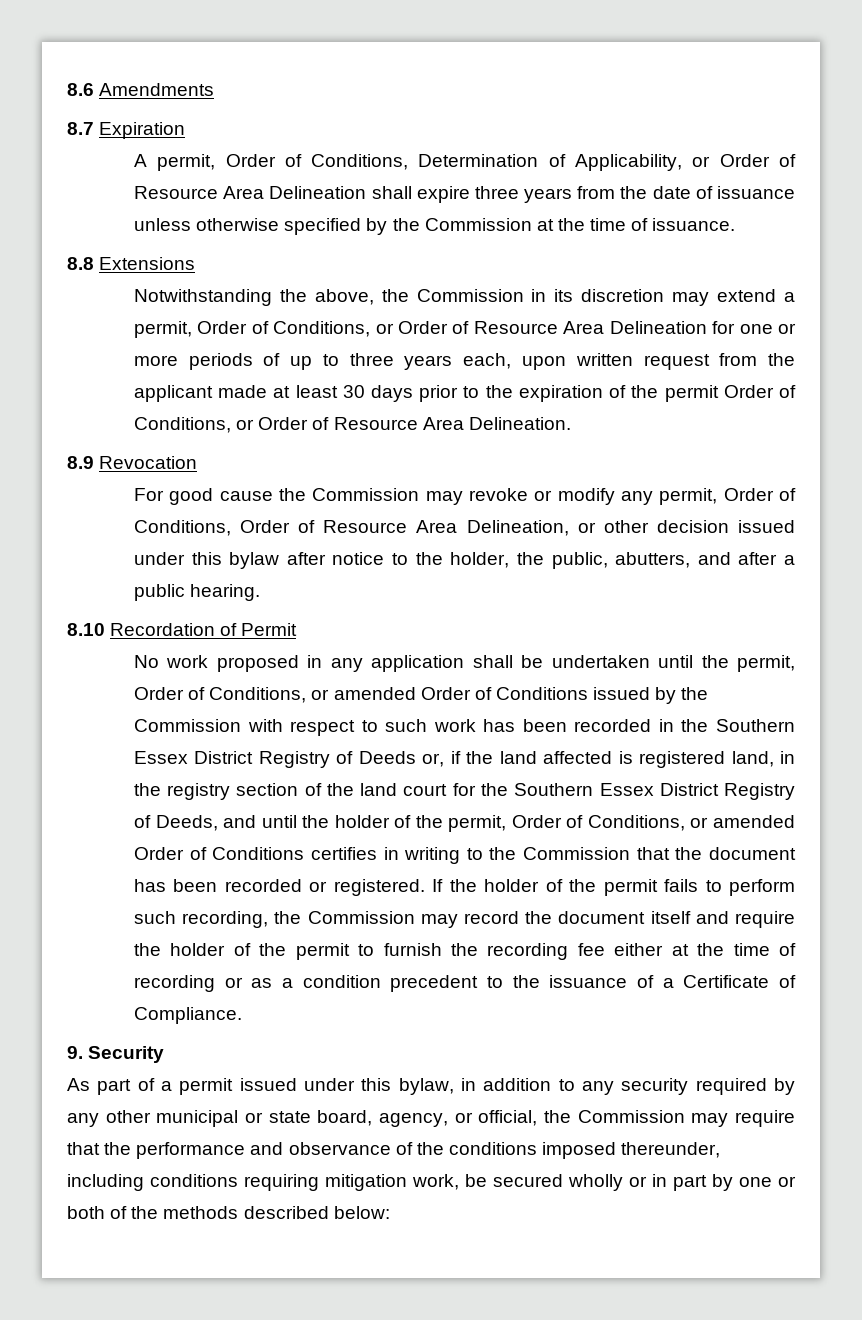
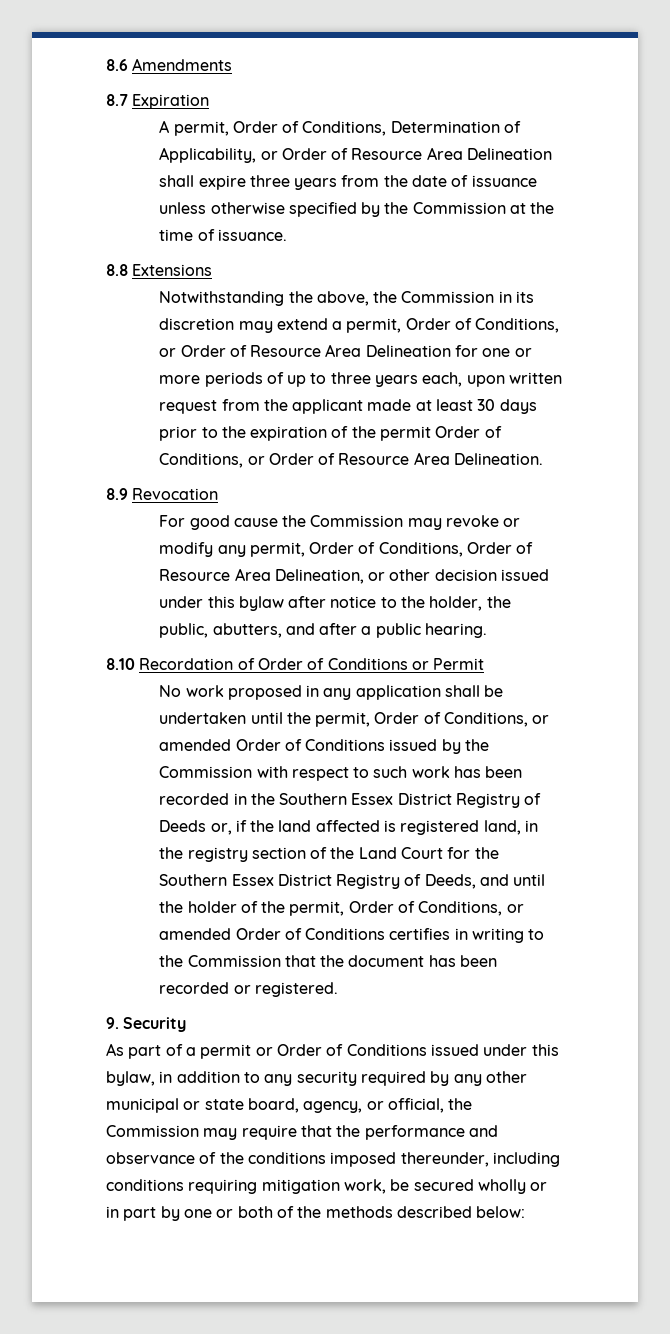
(238, 629) none -> [257,658,429,670] Order of Conditions or
[360,783,448,796] land court -> [358,847,444,859] Land Court
[432,879,795,896] [133,911,796,928] [133,943,796,960] [133,975,797,992] [133,1007,242,1024] If the holder of the permit fails to perform such recording, the Commission may record the document itself and require the holder of the permit to furnish the recording fee either at the time of recording or as a condition precedent to the issuance of a Certificate of Compliance. -> (338, 989) none
(234, 1086) none -> [255,1044,427,1056] or Order of Conditions

